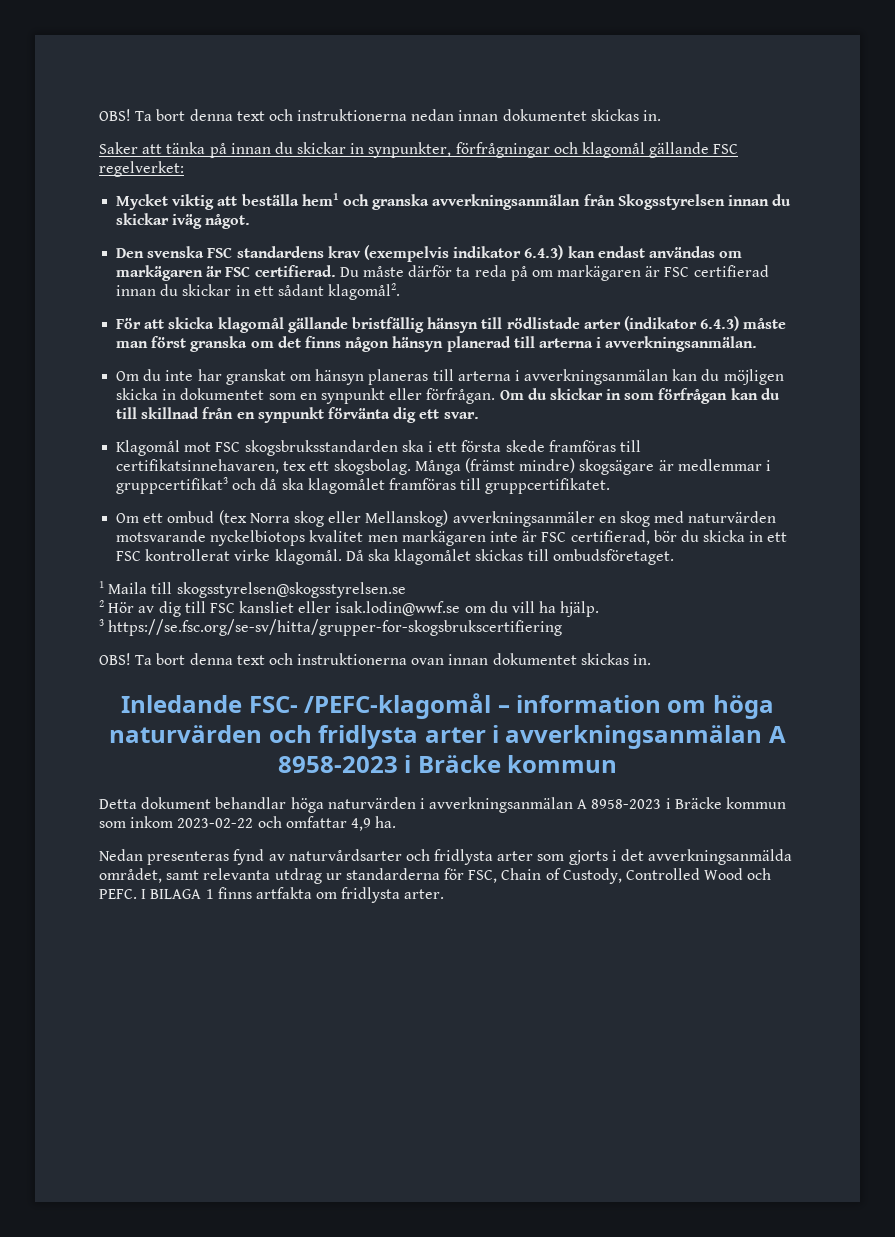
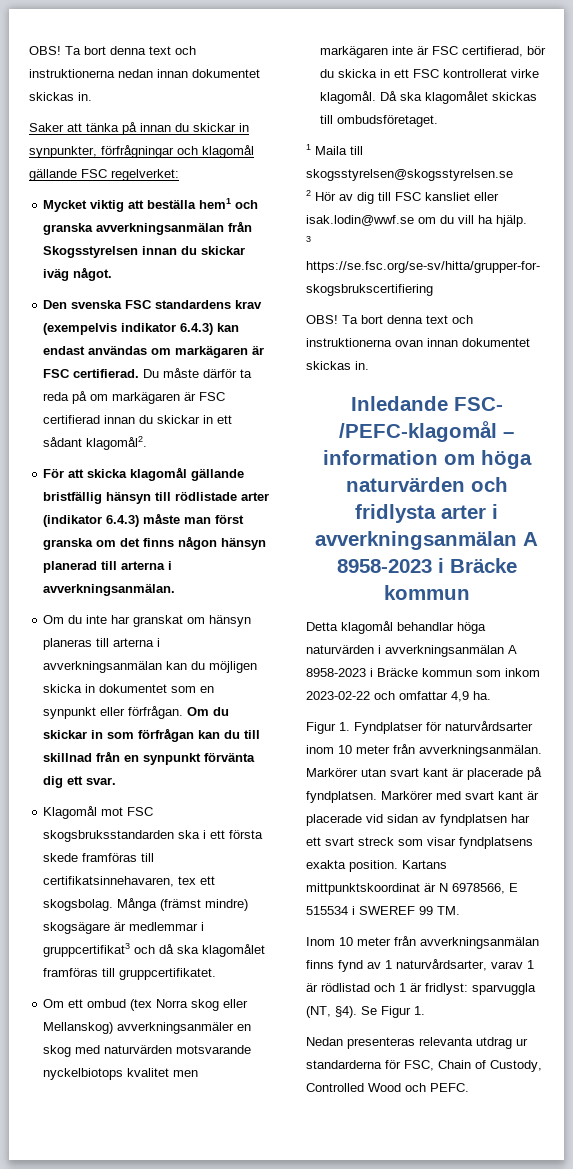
[141,797,212,809] dokument -> [341,621,393,634] klagomål
[99,849,793,865] [99,868,200,883] Nedan presenteras fynd av naturvårdsarter och fridlysta arter som gjorts i det avverkningsanmälda området, samt -> [306,721,533,734] [306,744,542,757] [306,767,542,780] [306,791,539,803] [306,814,530,826] [306,837,533,849] [306,860,447,872] [306,883,518,895] [306,906,460,915] [306,936,539,949] [306,959,534,972] [306,983,536,995] [306,1006,425,1018] [306,1037,415,1049] Figur 1. Fyndplatser för naturvårdsarter inom 10 meter från avverkningsanmälan. Markörer utan svart kant är placerade på fyndplatsen. Markörer med svart kant är placerade vid sidan av fyndplatsen har ett svart streck som visar fyndplatsens exakta position. Kartans mittpunktskoordinat är N 6978566, E 515534 i SWEREF 99 TM. // Inom 10 meter från avverkningsanmälan finns fynd av 1 naturvårdsarter, varav 1 är rödlistad och 1 är fridlyst: sparvuggla (NT, §4). Se Figur 1. // Nedan presenteras
[141,887,445,903] I BILAGA 1 finns artfakta om fridlysta arter. -> (469, 1087) none

